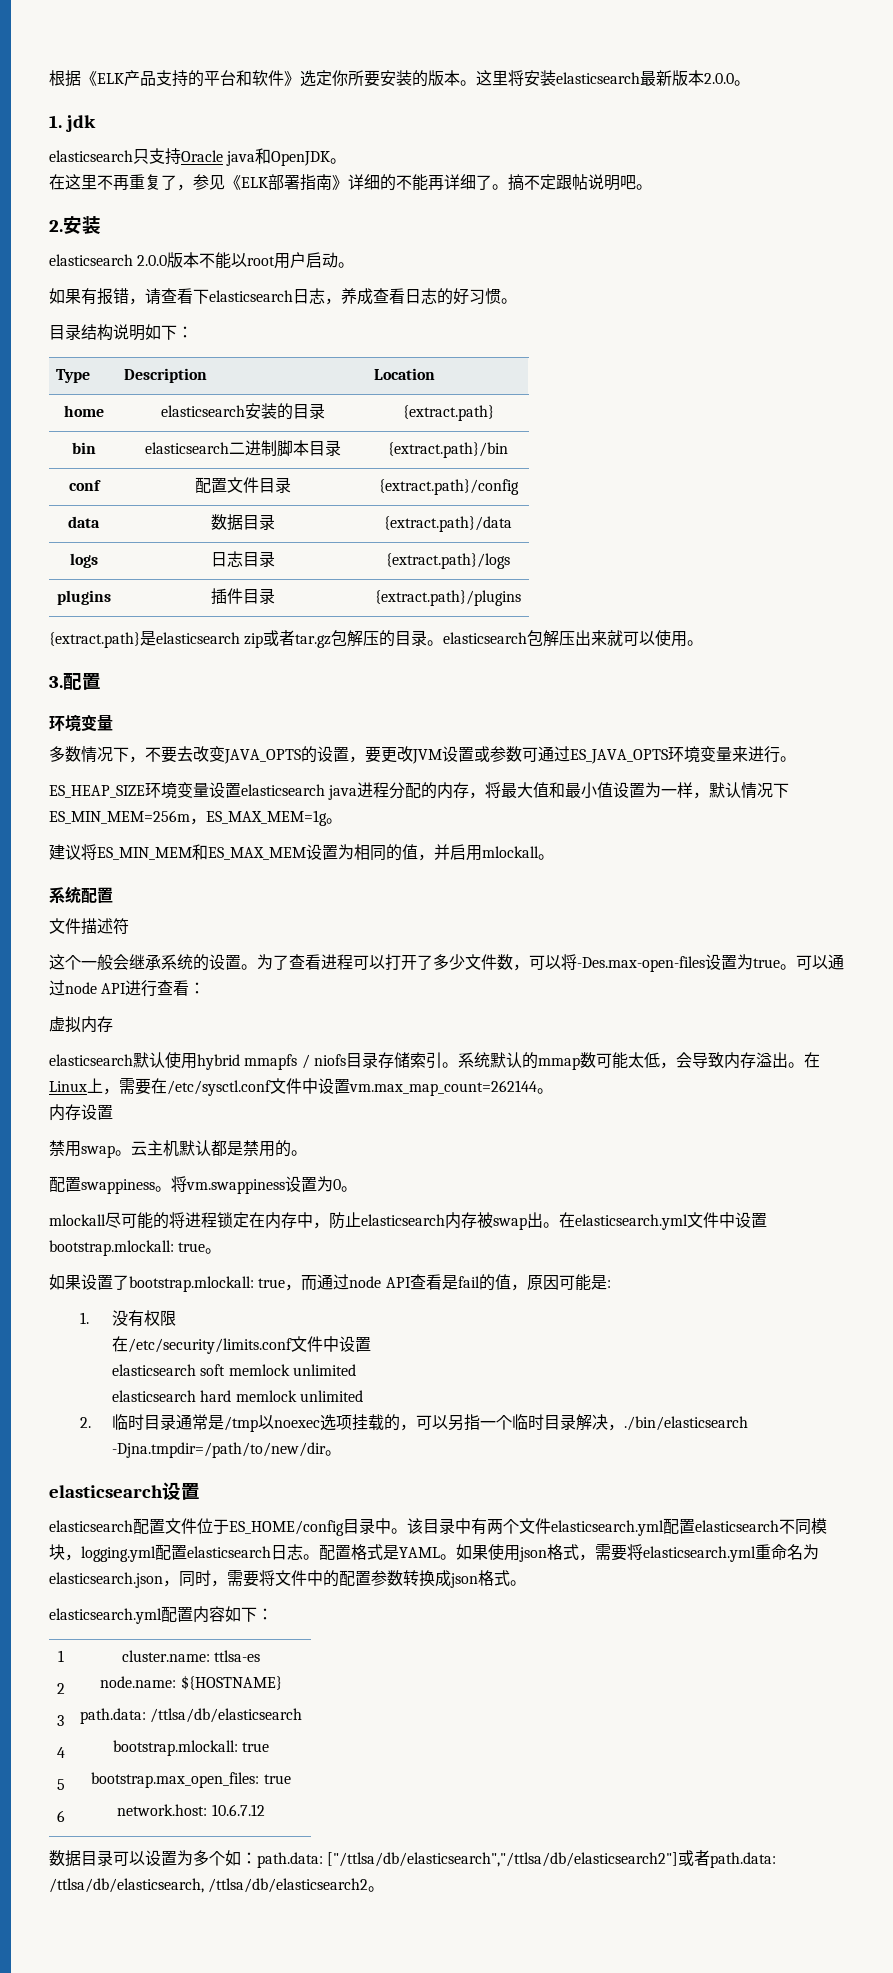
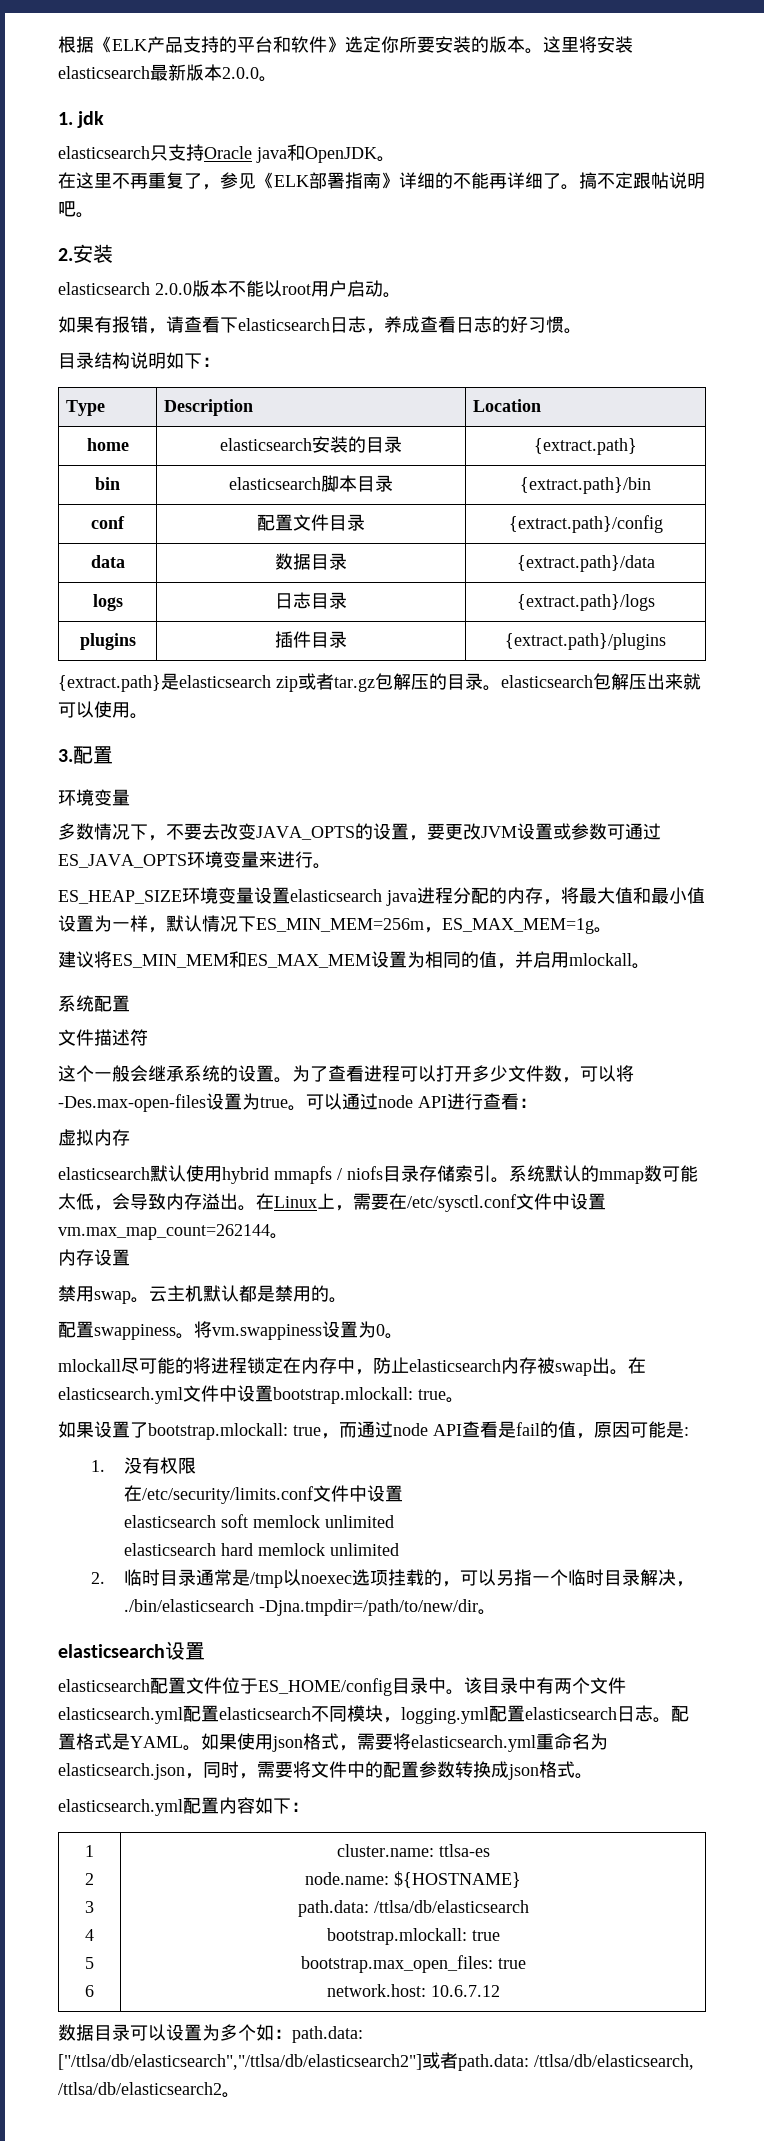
[228,440,277,456] 二进制 -> (321, 483) none
[417,955,433,970] 了 -> (472, 1074) none

